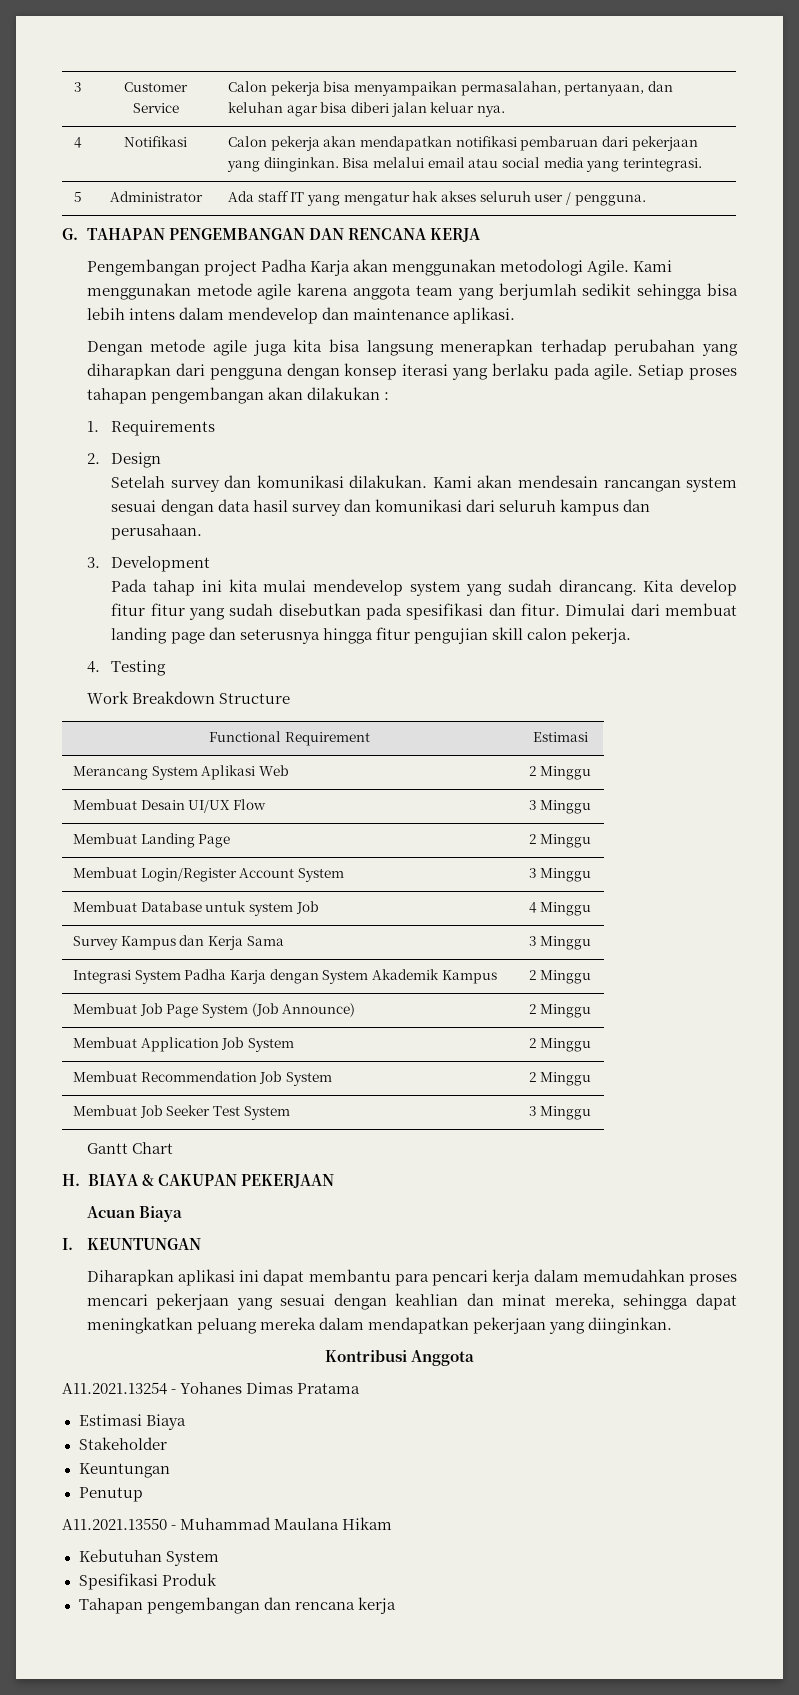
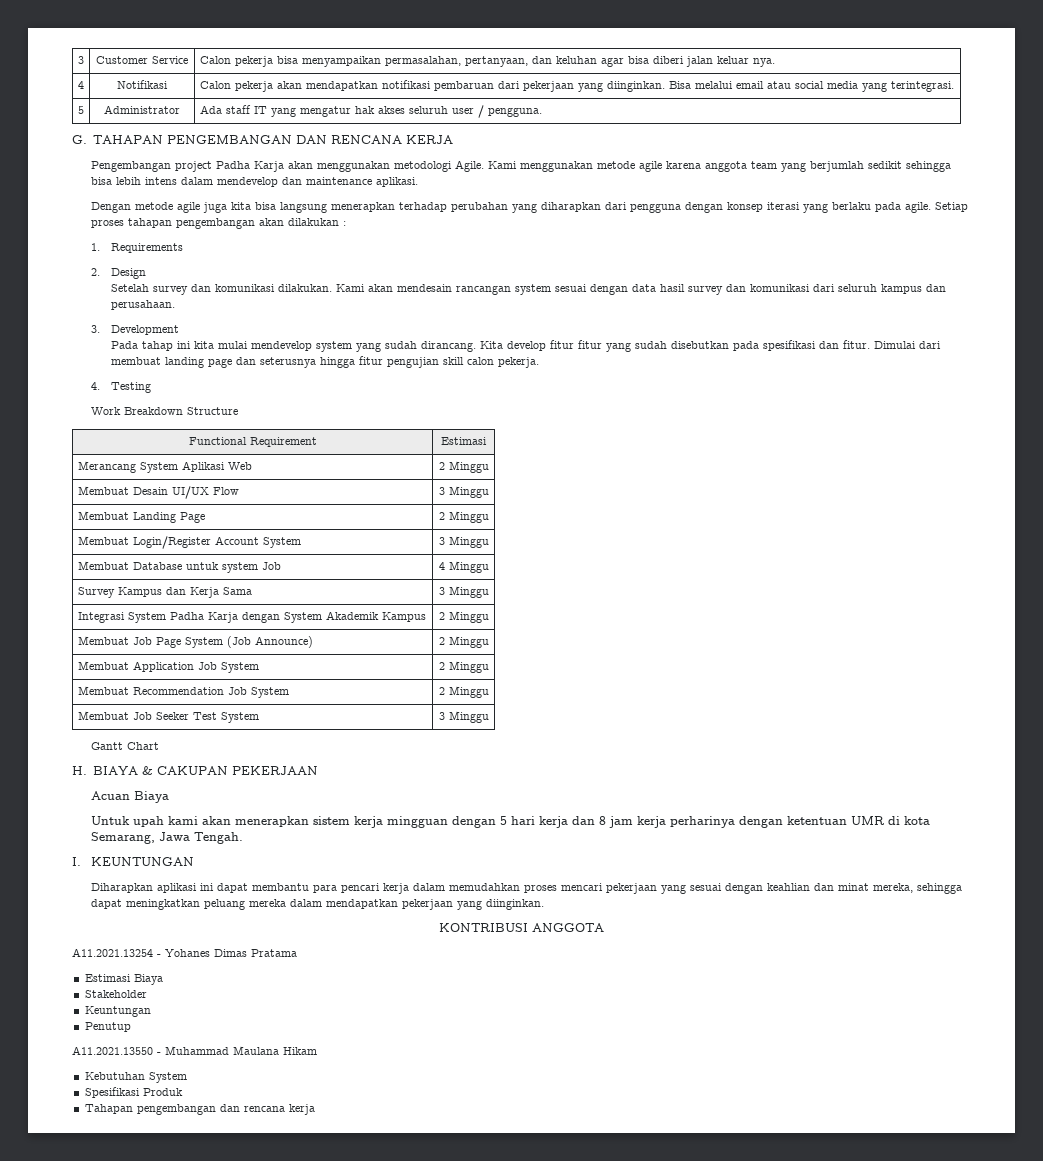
(182, 1214) none -> [91,816,931,828] [91,832,244,844] // Untuk upah kami akan menerapkan sistem kerja mingguan dengan 5 hari kerja dan 8 jam kerja perharinya dengan ketentuan UMR di kota Semarang, Jawa Tengah.
[324,1350,475,1366] Kontribusi Anggota -> [439,923,604,932] KONTRIBUSI ANGGOTA

